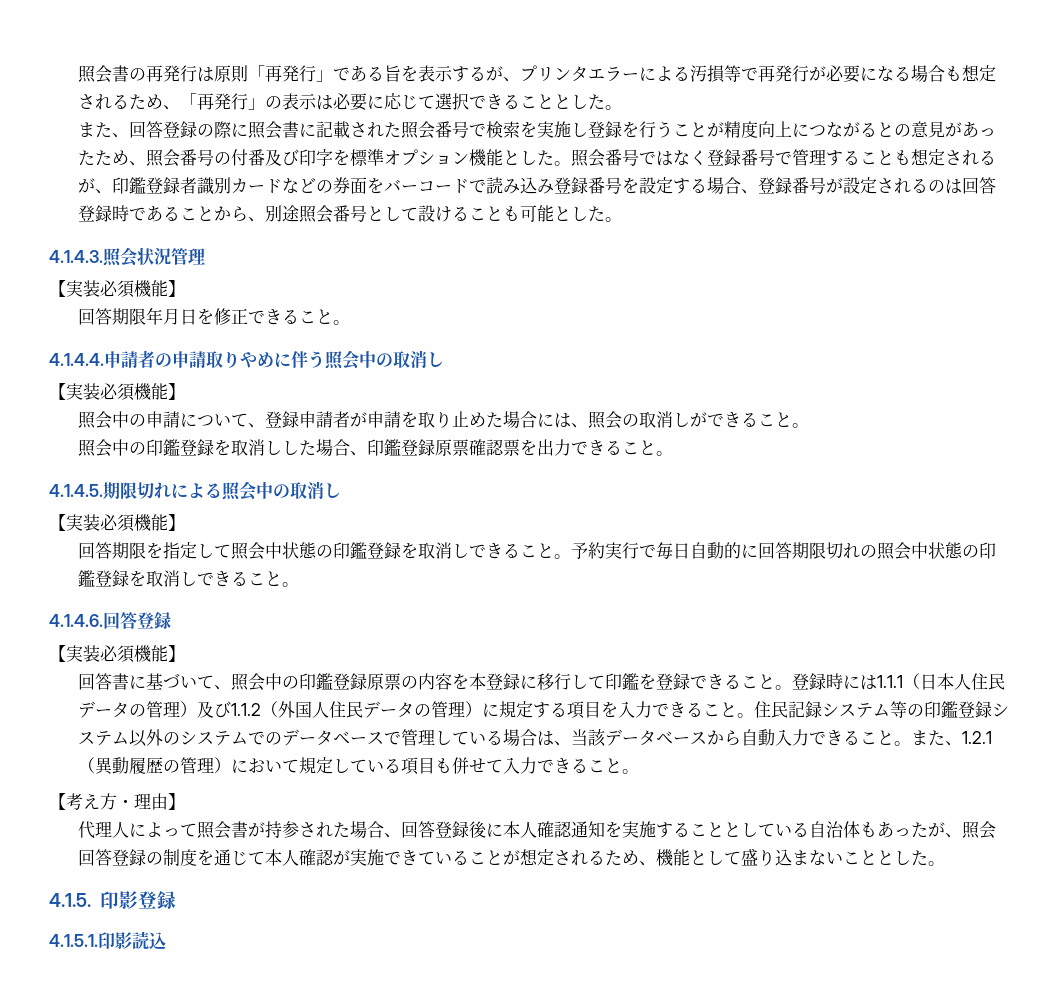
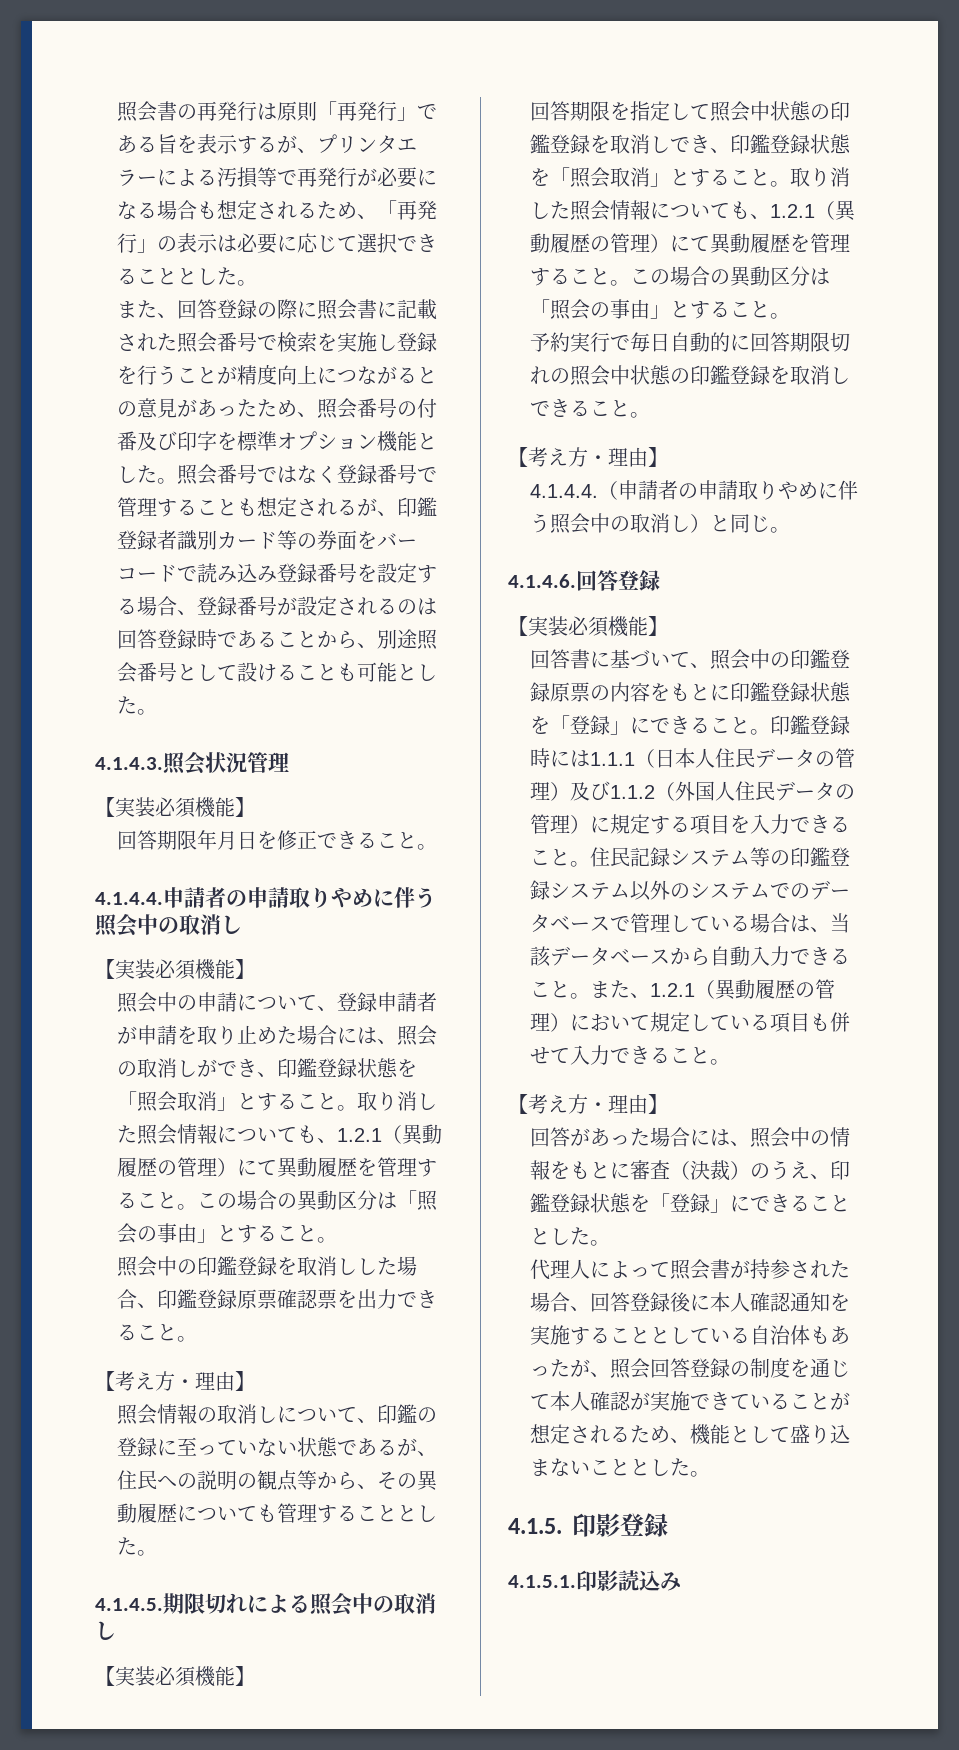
[281,178,316,193] など -> [277,530,298,550] 等
(741, 420) none -> [257,1058,418,1078] [117,1091,438,1112] [117,1124,443,1145] [117,1157,438,1178] [117,1190,439,1211] [117,1223,258,1244] 、印鑑登録状態を「照会取消」とすること。取り消した照会情報についても、1.2.1（異動履歴の管理）にて異動履歴を管理すること。この場合の異動区分は「照会の事由」とす
(673, 453) none -> [95,1371,255,1391] [117,1404,438,1425] [117,1437,438,1457] [117,1470,439,1491] [117,1503,438,1523] [117,1537,158,1556] // 【考え方・理由】 // 照会情報の取消しについて、印鑑の登録に至っていない状態であるが、住民への説明の観点等から、その異動履歴についても管理することとした。
[502,543,571,559] ること。 -> [710,134,852,154] [530,167,851,188] [530,200,857,221] [530,233,851,254] [530,266,831,287] [530,299,791,320] 、印鑑登録状態を「照会取消」とすること。取り消した照会情報についても、1.2.1（異動履歴の管理）にて異動履歴を管理すること。この場合の異動区分は「照会の事由」とすること。 //
(299, 584) none -> [508,447,668,467] [530,480,859,500] [530,513,791,534] // 【考え方・理由】 // 4.1.4.4.（申請者の申請取りやめに伴う照会中の取消し）と同じ。
[468,673,792,690] 本登録に移行して印鑑を登録できること。 -> [670,682,852,702] [530,715,811,735] もとに印鑑登録状態を「登録」にできること。印鑑
(185, 801) none -> [530,1127,851,1148] [530,1160,851,1181] [530,1193,851,1213] [530,1227,611,1246] // 回答があった場合には、照会中の情報をもとに審査（決裁）のうえ、印鑑登録状態を「登録」にできることとした。
(166, 941) none -> [660,1572,681,1591] み

